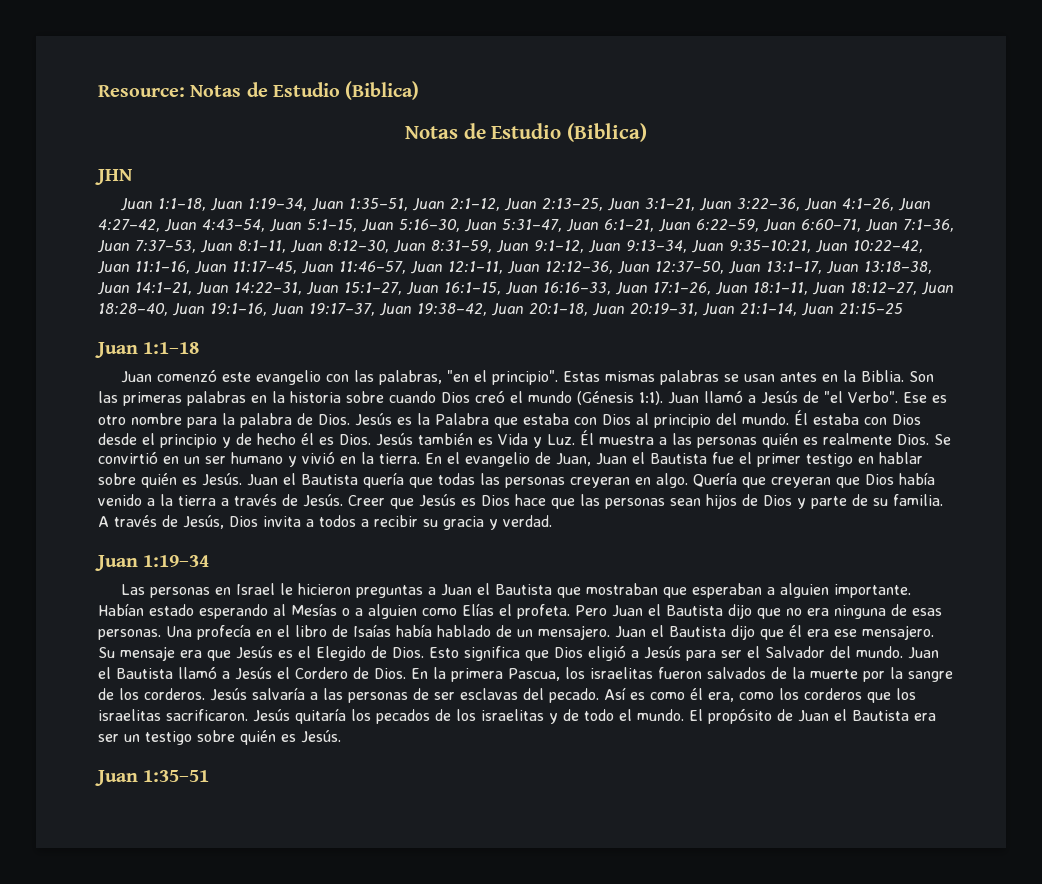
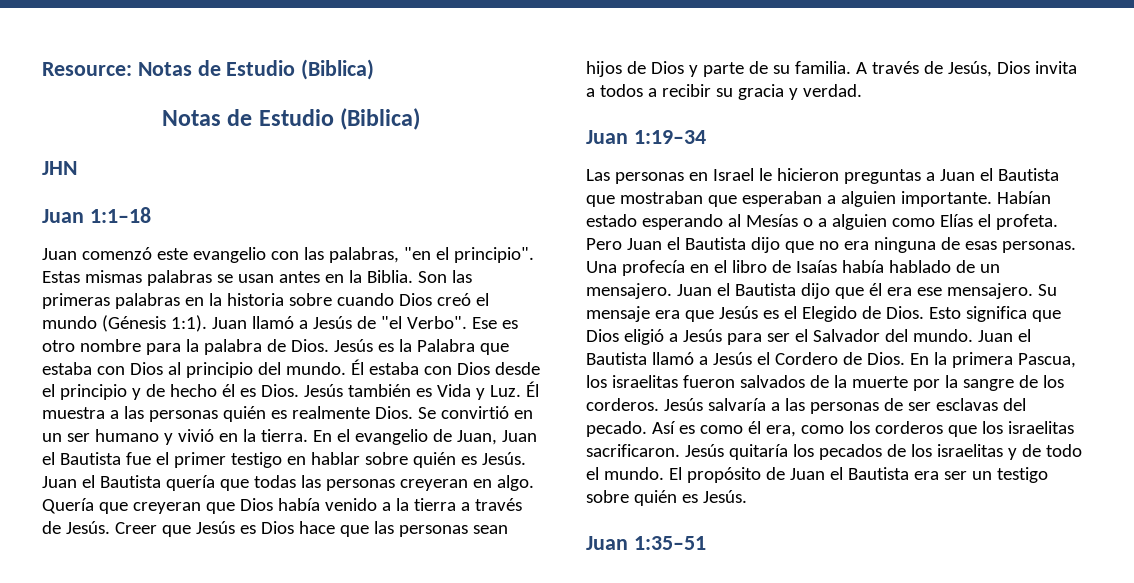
[120,198,932,211] [98,219,954,232] [97,240,923,253] [97,261,932,274] [97,282,954,295] [98,303,903,316] // Juan 1:1–18, Juan 1:19–34, Juan 1:35–51, Juan 2:1–12, Juan 2:13–25, Juan 3:1–21, Juan 3:22–36, Juan 4:1–26, Juan 4:27–42, Juan 4:43–54, Juan 5:1–15, Juan 5:16–30, Juan 5:31–47, Juan 6:1–21, Juan 6:22–59, Juan 6:60–71, Juan 7:1–36, Juan 7:37–53, Juan 8:1–11, Juan 8:12–30, Juan 8:31–59, Juan 9:1–12, Juan 9:13–34, Juan 9:35–10:21, Juan 10:22–42, Juan 11:1–16, Juan 11:17–45, Juan 11:46–57, Juan 12:1–11, Juan 12:12–36, Juan 12:37–50, Juan 13:1–17, Juan 13:18–38, Juan 14:1–21, Juan 14:22–31, Juan 15:1–27, Juan 16:1–15, Juan 16:16–33, Juan 17:1–26, Juan 18:1–11, Juan 18:12–27, Juan 18:28–40, Juan 19:1–16, Juan 19:17–37, Juan 19:38–42, Juan 20:1–18, Juan 20:19–31, Juan 21:1–14, Juan 21:15–25 -> (77, 168) none

